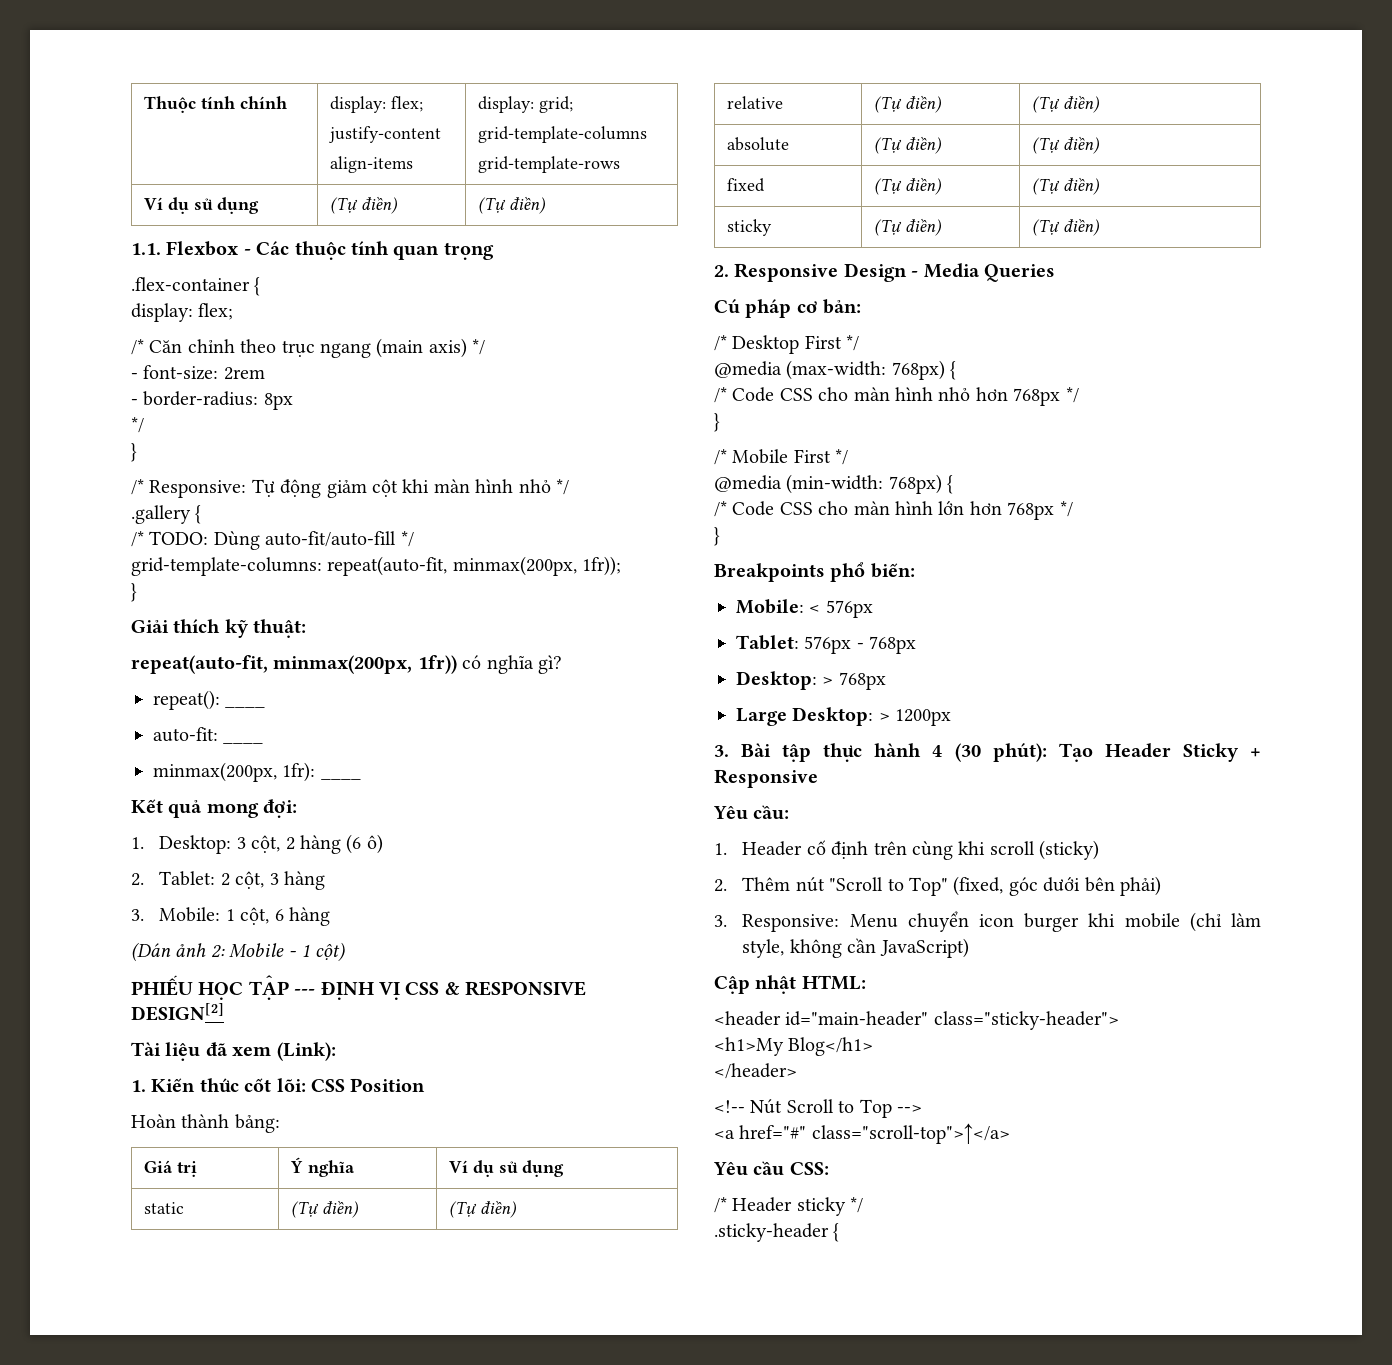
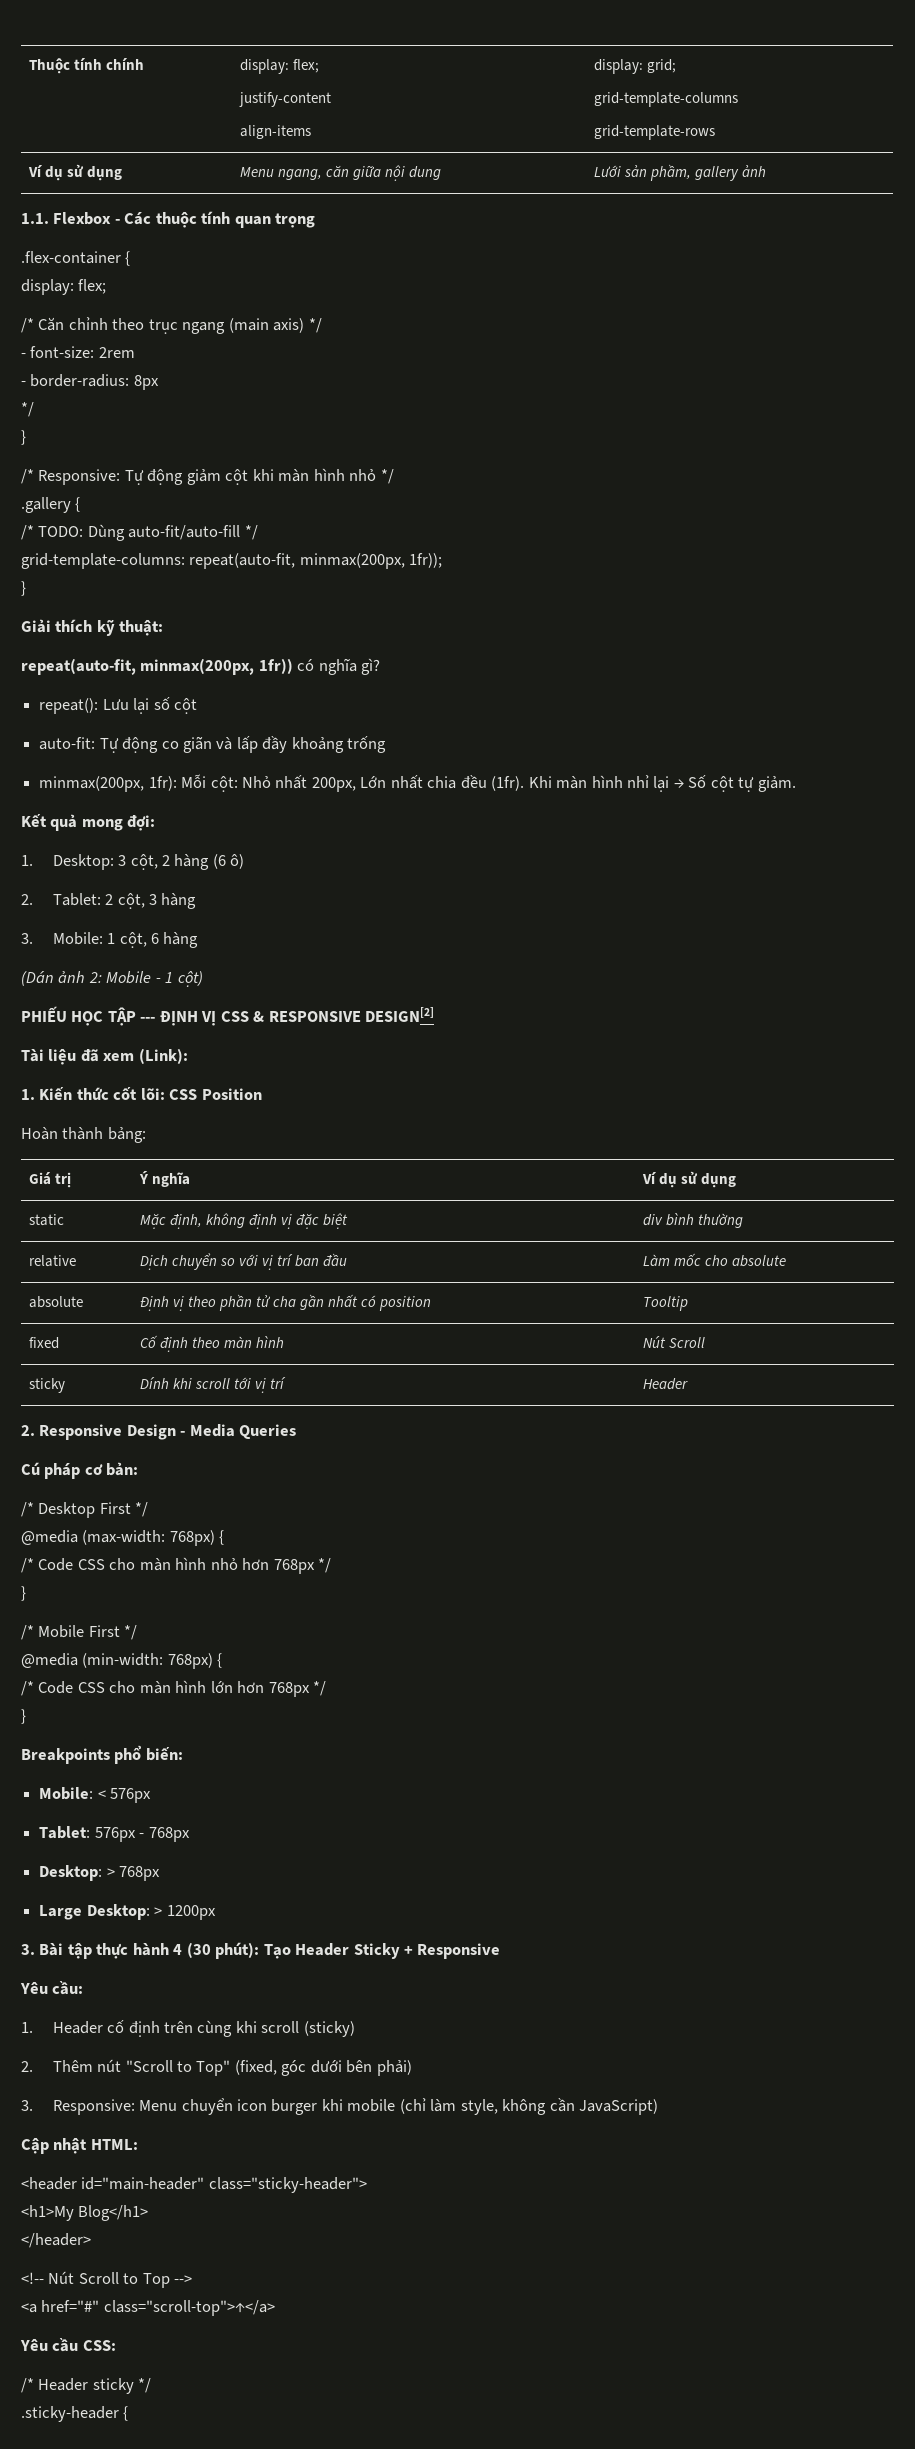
[329,196,397,214] [477,196,545,214] (Tự điền) | (Tự điền) -> [239,165,441,181] [593,164,766,181] Menu ngang, căn giữa nội dung | Lưới sản phầm, gallery ảnh
[225,705,266,708] [153,727,264,744] [153,762,361,782] ____ // auto-fit: ____ // minmax(200px, 1fr): ____ -> [102,697,197,714] [39,736,387,753] [39,774,796,792] Lưu lại số cột // auto-fit: Tự động co giãn và lấp đầy khoảng trống // minmax(200px, 1fr): Mỗi cột: Nhỏ nhất 200px, Lớn nhất chia đều (1fr). Khi màn hình nhỉ lại → Số cột tự giảm.
[290,1200,358,1218] [448,1200,516,1218] [726,96,783,109] [873,95,941,113] [1031,95,1099,113] [726,137,789,151] [873,136,941,154] [1031,136,1099,154] [726,178,765,192] [873,177,941,195] [1031,177,1099,195] [726,219,772,236] [873,218,941,236] [1031,218,1099,236] (Tự điền) | (Tự điền) // relative | (Tự điền) | (Tự điền) // absolute | (Tự điền) | (Tự điền) // fixed | (Tự điền) | (Tự điền) // sticky | (Tự điền) | (Tự điền) -> [139,1213,348,1229] [642,1213,743,1228] [28,1255,76,1267] [139,1253,347,1270] [642,1253,786,1267] [28,1296,83,1308] [139,1294,432,1311] [642,1296,688,1311] [28,1337,59,1349] [139,1335,284,1352] [642,1336,705,1348] [28,1378,65,1393] [139,1377,286,1393] [642,1378,688,1390] Mặc định, không định vị đặc biệt | div bình thường // relative | Dịch chuyển so với vị trí ban đầu | Làm mốc cho absolute // absolute | Định vị theo phần tử cha gần nhất có position | Tooltip // fixed | Cố định theo màn hình | Nút Scroll // sticky | Dính khi scroll tới vị trí | Header

